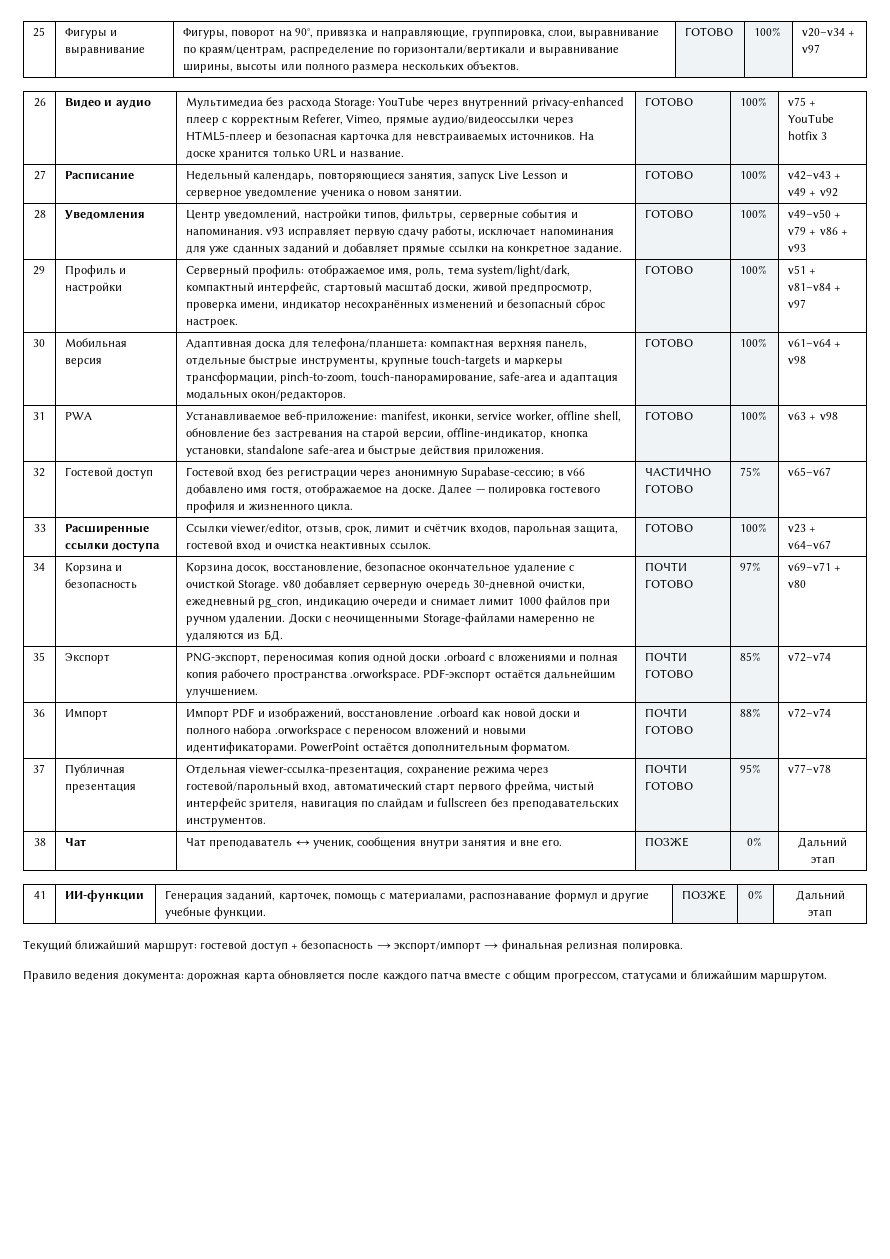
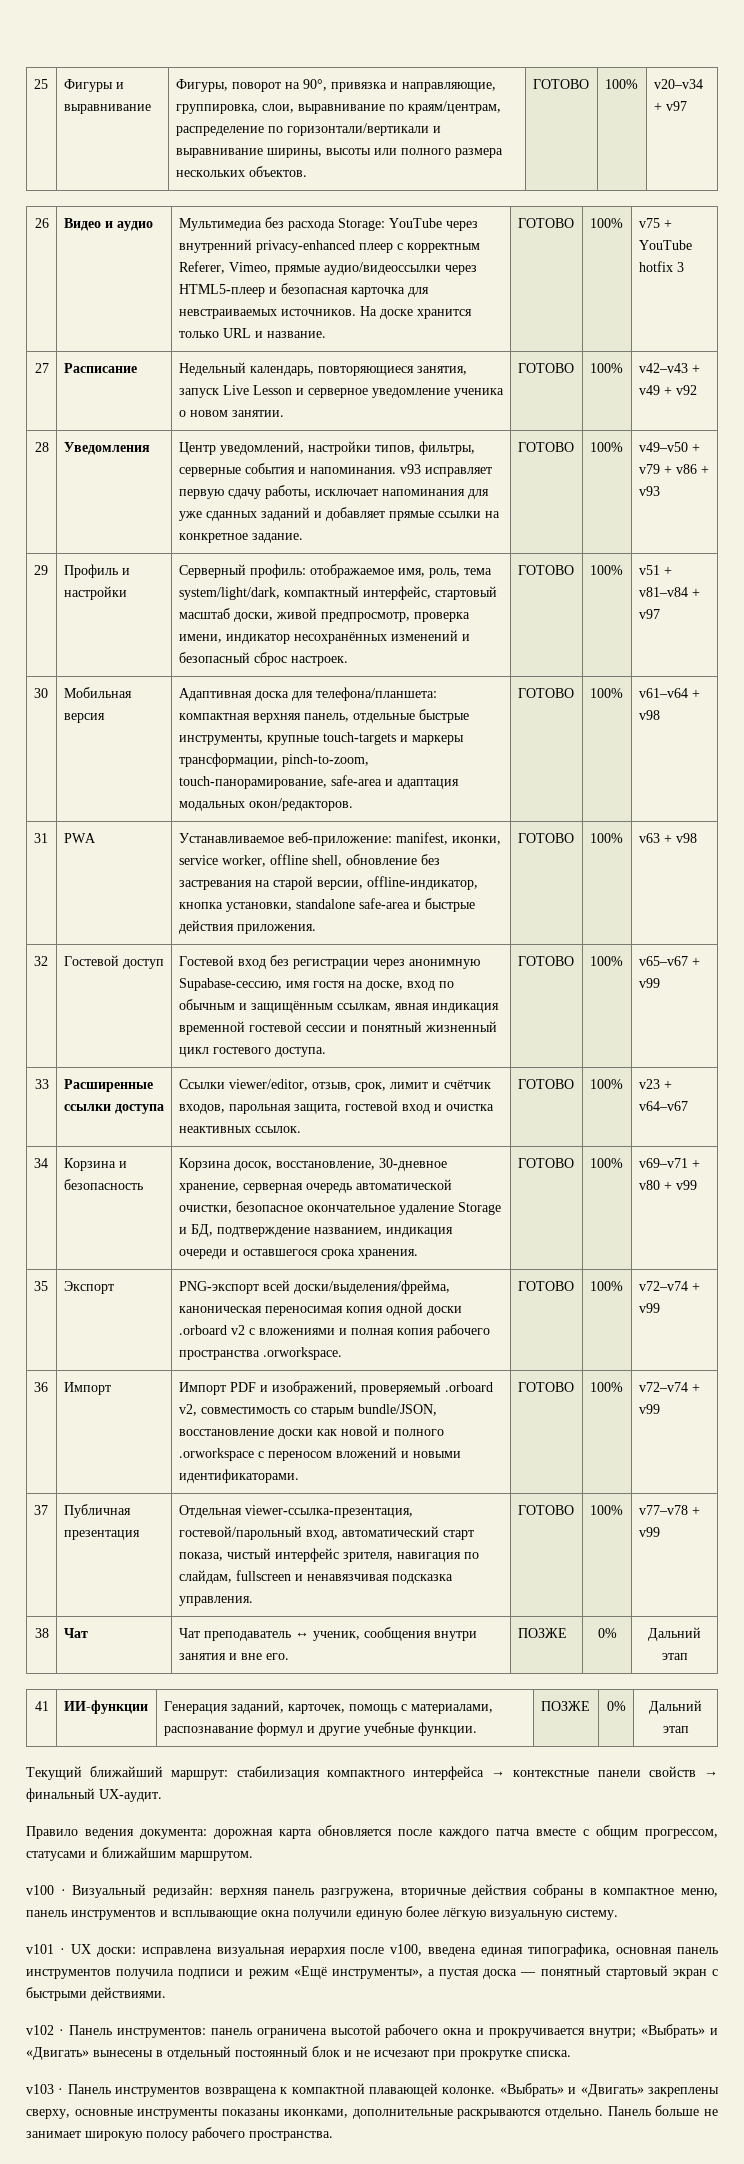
[461,467,585,479] [185,484,601,496] [185,501,354,513] [644,467,711,476] [644,484,693,493] [739,467,761,476] Supabase-сессию; в v66 добавлено имя гостя, отображаемое на доске. Далее — полировка гостевого профиля и жизненного цикла. | ЧАСТИЧНО ГОТОВО | 75% -> [178,978,454,991] [178,999,499,1013] [178,1021,497,1035] [178,1047,326,1057] [517,956,574,966] [589,956,623,966] Supabase-сессию, имя гостя на доске, вход по обычным и защищённым ссылкам, явная индикация временной гостевой сессии и понятный жизненный цикл гостевого доступа. | ГОТОВО | 100%
(831, 471) none -> [691,957,700,966] [638,978,660,988] + v99
[365,562,575,574] [185,579,585,591] [185,596,611,608] [185,613,595,625] [185,630,283,642] [644,562,687,571] [644,579,693,588] [739,562,761,571] безопасное окончательное удаление с очисткой Storage. v80 добавляет серверную очередь 30-дневной очистки, ежедневный pg_cron, индикацию очереди и снимает лимит 1000 файлов при ручном удалении. Доски с неочищенными Storage-файлами намеренно не удаляются из БД. | ПОЧТИ ГОТОВО | 97% -> [378,1158,447,1171] [178,1179,452,1193] [178,1201,501,1215] [178,1224,453,1237] [178,1249,418,1259] [517,1158,574,1168] [589,1158,623,1168] 30-дневное хранение, серверная очередь автоматической очистки, безопасное окончательное удаление Storage и БД, подтверждение названием, индикация очереди и оставшегося срока хранения. | ГОТОВО | 100%
(806, 584) none -> [663,1180,697,1190] + v99
[185,653,260,664] PNG-экспорт, -> [178,1280,450,1294] [178,1306,262,1313] PNG-экспорт всей доски/выделения/фрейма, каноническая
(486, 656) none -> [230,1325,245,1335] v2
[423,669,616,681] [185,688,258,698] [644,652,687,661] [644,669,693,678] [739,652,761,661] [787,652,831,662] PDF-экспорт остаётся дальнейшим улучшением. | ПОЧТИ ГОТОВО | 85% | v72–v74 -> [517,1281,574,1291] [589,1281,623,1291] [638,1281,700,1291] [638,1303,660,1313] | ГОТОВО | 100% | v72–v74 + v99
[347,708,479,718] восстановление .orboard -> [360,1381,493,1395] [178,1404,437,1417] [178,1429,313,1439] проверяемый .orboard v2, совместимость со старым bundle/JSON, восстановление доски
[538,710,570,719] доски -> (378, 1430) none
[233,725,272,737] набора -> (444, 1432) none
[300,742,571,754] [644,708,687,717] [644,725,693,734] [739,708,761,717] [787,708,831,718] PowerPoint остаётся дополнительным форматом. | ПОЧТИ ГОТОВО | 88% | v72–v74 -> [517,1382,574,1392] [589,1382,623,1392] [638,1382,700,1392] [638,1404,660,1414] | ГОТОВО | 100% | v72–v74 + v99
[406,766,550,776] сохранение режима через -> (413, 1511) none
[458,781,551,793] первого фрейма, -> [178,1552,223,1561] показа,
[377,798,619,810] [185,817,266,827] [644,764,687,773] [644,781,693,790] [739,764,761,773] слайдам и fullscreen без преподавательских инструментов. | ПОЧТИ ГОТОВО | 95% -> [178,1570,453,1584] [178,1596,253,1606] [517,1505,574,1515] [589,1505,623,1515] слайдам, fullscreen и ненавязчивая подсказка управления. | ГОТОВО | 100%
(831, 768) none -> [691,1506,700,1515] [638,1527,660,1537] + v99
[200,940,683,952] гостевой доступ + безопасность → экспорт/импорт → финальная релизная полировка. -> [236,1766,718,1780] [26,1788,162,1802] стабилизация компактного интерфейса → контекстные панели свойств → финальный UX-аудит.
(827, 977) none -> [26,1884,718,1898] [26,1906,618,1920] [26,1943,718,1957] [26,1965,718,1979] [26,1987,166,2001] [26,2024,718,2038] [26,2046,571,2060] [26,2083,719,2097] [26,2105,719,2119] [26,2127,333,2141] // v100 · Визуальный редизайн: верхняя панель разгружена, вторичные действия собраны в компактное меню, панель инструментов и всплывающие окна получили единую более лёгкую визуальную систему. // v101 · UX доски: исправлена визуальная иерархия после v100, введена единая типографика, основная панель инструментов получила подписи и режим «Ещё инструменты», а пустая доска — понятный стартовый экран с быстрыми действиями. // v102 · Панель инструментов: панель ограничена высотой рабочего окна и прокручивается внутри; «Выбрать» и «Двигать» вынесены в отдельный постоянный блок и не исчезают при прокрутке списка. // v103 · Панель инструментов возвращена к компактной плавающей колонке. «Выбрать» и «Двигать» закреплены сверху, основные инструменты показаны иконками, дополнительные раскрываются отдельно. Панель больше не занимает широкую полосу рабочего пространства.

